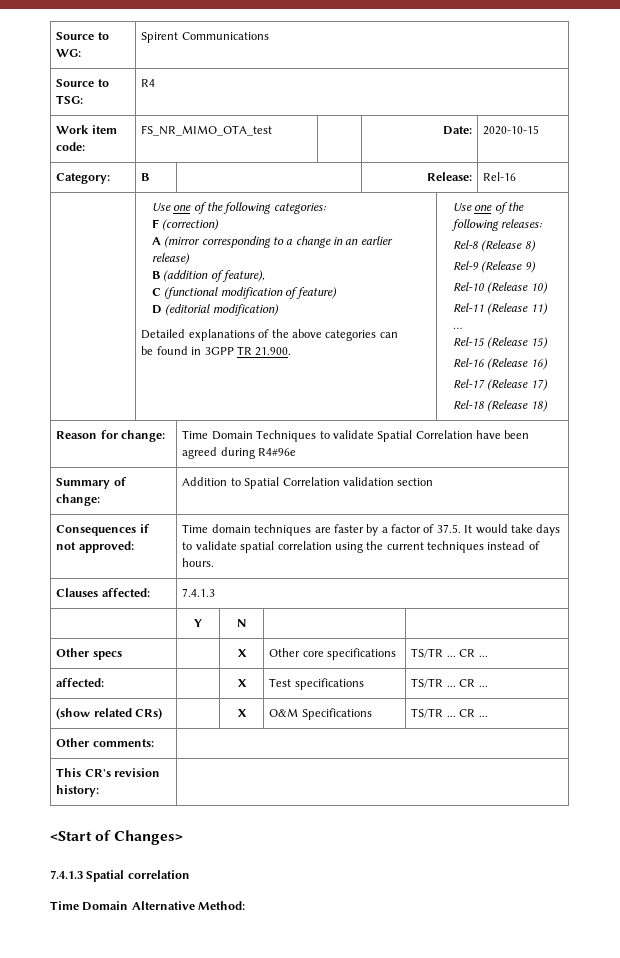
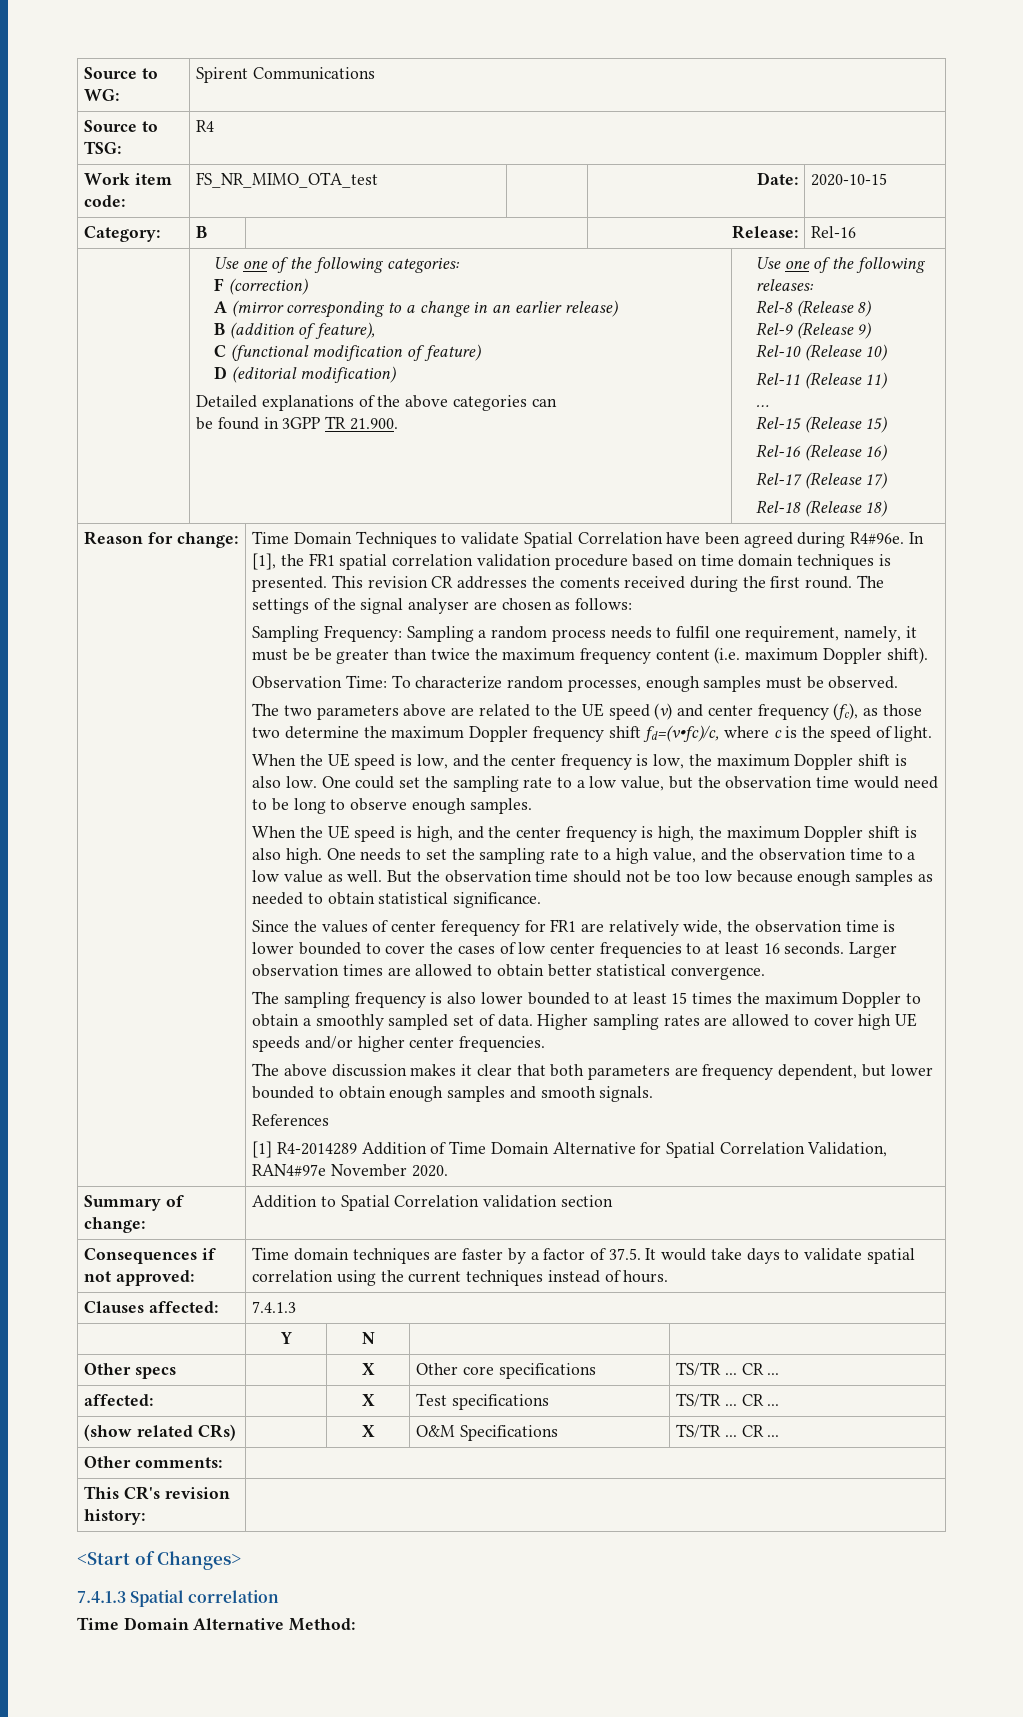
[258,448,297,456] R4#96e -> [850,532,924,545] [252,553,891,570] [252,575,884,592] [252,598,633,614] [252,625,917,642] [252,647,928,664] [252,675,899,692] [252,703,922,720] [252,725,933,742] [252,753,907,770] [252,776,938,792] [252,798,532,814] [252,825,917,842] [252,848,916,864] [252,870,933,886] [252,892,542,908] [252,919,896,936] [252,942,898,958] [252,964,766,980] [252,991,922,1008] [252,1013,918,1030] [252,1036,546,1052] [252,1063,933,1080] [252,1086,654,1102] [252,1114,330,1126] [252,1141,888,1158] [252,1164,448,1177] R4#96e. In [1], the FR1 spatial correlation validation procedure based on time domain techniques is presented. This revision CR addresses the coments received during the first round. The settings of the signal analyser are chosen as follows: // Sampling Frequency: Sampling a random process needs to fulfil one requirement, namely, it must be be greater than twice the maximum frequency content (i.e. maximum Doppler shift). // Observation Time: To characterize random processes, enough samples must be observed. // The two parameters above are related to the UE speed (v) and center frequency (fc), as those two determine the maximum Doppler frequency shift fd=(v•fc)/c, where c is the speed of light. // When the UE speed is low, and the center frequency is low, the maximum Doppler shift is also low. One could set the sampling rate to a low value, but the observation time would need to be long to observe enough samples. // When the UE speed is high, and the center frequency is high, the maximum Doppler shift is also high. One needs to set the sampling rate to a high value, and the observation time to a low value as well. But the observation time should not be too low because enough samples as needed to obtain statistical significance. // Since the values of center ferequency for FR1 are relatively wide, the observation time is lower bounded to cover the cases of low center frequencies to at least 16 seconds. Larger observation times are allowed to obtain better statistical convergence. // The sampling frequency is also lower bounded to at least 15 times the maximum Doppler to obtain a smoothly sampled set of data. Higher sampling rates are allowed to cover high UE speeds and/or higher center frequencies. // The above discussion makes it clear that both parameters are frequency dependent, but lower bounded to obtain enough samples and smooth signals. // References // [1] R4-2014289 Addition of Time Domain Alternative for Spatial Correlation Validation, RAN4#97e November 2020.

